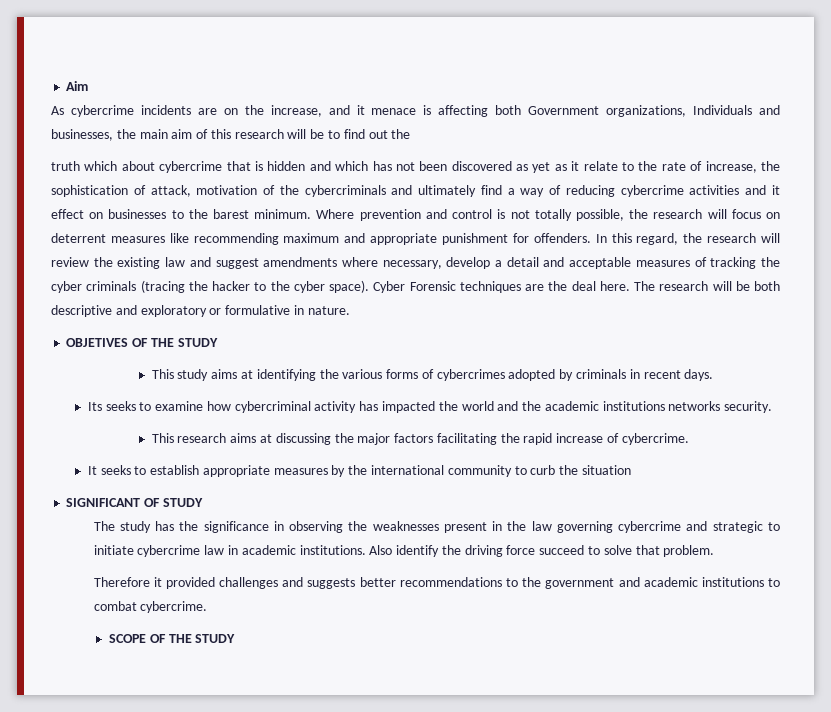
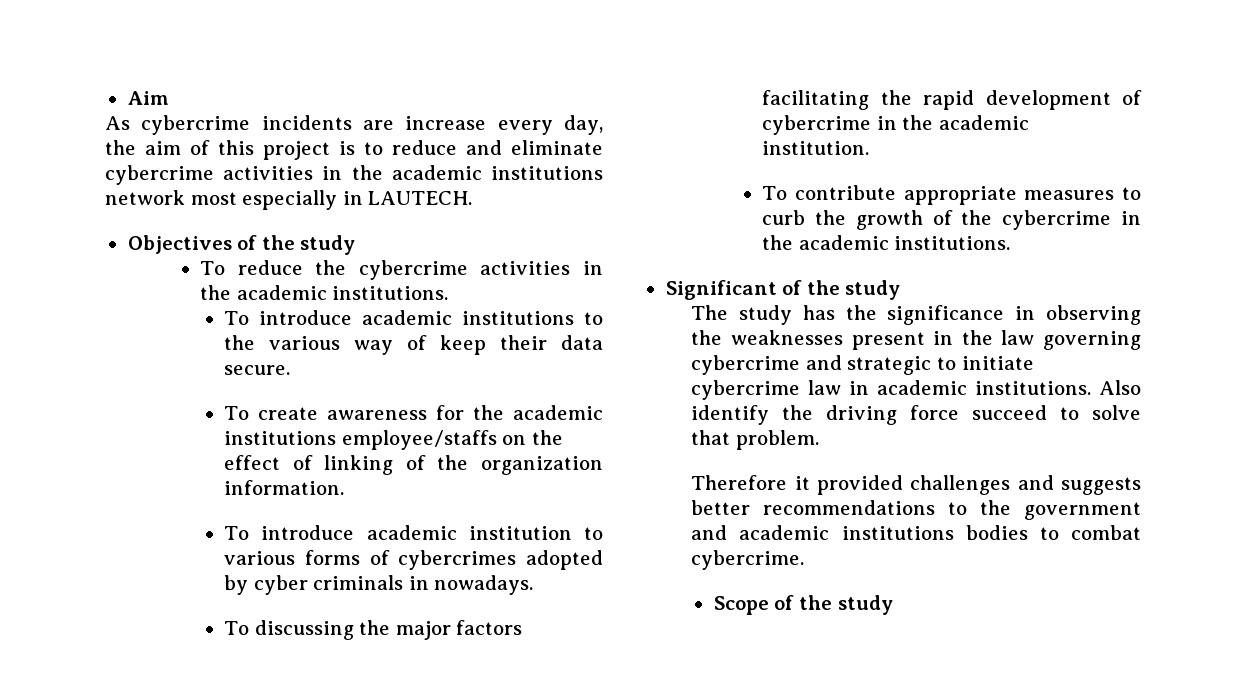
[223,105,780,117] [51,129,411,141] [51,161,781,173] [51,185,780,197] [51,209,781,221] [51,233,781,245] [51,257,781,269] [51,280,780,293] [51,305,350,317] [66,338,218,347] [151,369,339,381] on the increase, and it menace is affecting both Government organizations, Individuals and businesses, the main aim of this research will be to find out the // truth which about cybercrime that is hidden and which has not been discovered as yet as it relate to the rate of increase, the sophistication of attack, motivation of the cybercriminals and ultimately find a way of reducing cybercrime activities and it effect on businesses to the barest minimum. Where prevention and control is not totally possible, the research will focus on deterrent measures like recommending maximum and appropriate punishment for offenders. In this regard, the research will review the existing law and suggest amendments where necessary, develop a detail and acceptable measures of tracking the cyber criminals (tracing the hacker to the cyber space). Cyber Forensic techniques are the deal here. The research will be both descriptive and exploratory or formulative in nature. // OBJETIVES OF THE STUDY // This study aims at identifying the -> [405,115,603,135] [105,140,603,160] [105,165,603,185] [105,190,473,210] [127,235,356,255] [200,260,603,280] [200,285,449,300] [224,310,603,325] [224,335,603,355] [224,365,291,375] [224,405,604,420] [224,430,563,450] [224,455,603,475] [224,480,345,495] [224,525,603,540] increase every day, the aim of this project is to reduce and eliminate cybercrime activities in the academic institutions network most especially in LAUTECH. // Objectives of the study // To reduce the cybercrime activities in the academic institutions. // To introduce academic institutions to the various way of keep their data secure. // To create awareness for the academic institutions employee/staffs on the effect of linking of the organization information. // To introduce academic institution to
(574, 375) none -> [253,575,308,595] cyber
[643,369,714,381] [87,401,773,413] [151,433,273,443] recent days. // Its seeks to examine how cybercriminal activity has impacted the world and the academic institutions networks security. // This research aims at -> [434,575,534,595] [224,621,250,635] nowadays. // To
[556,433,689,445] [87,465,631,477] [66,498,203,507] increase of cybercrime. // It seeks to establish appropriate measures by the international community to curb the situation // SIGNIFICANT OF STUDY -> [985,90,1142,110] [762,115,1029,135] [762,141,870,155] [762,185,1141,205] [762,210,1141,230] [762,235,1011,250] [665,280,901,300] development of cybercrime in the academic institution. // To contribute appropriate measures to curb the growth of the cybercrime in the academic institutions. // Significant of the study
(764, 582) none -> [965,525,1028,540] bodies
[109,634,236,643] SCOPE OF THE STUDY -> [713,595,893,615] Scope of the study

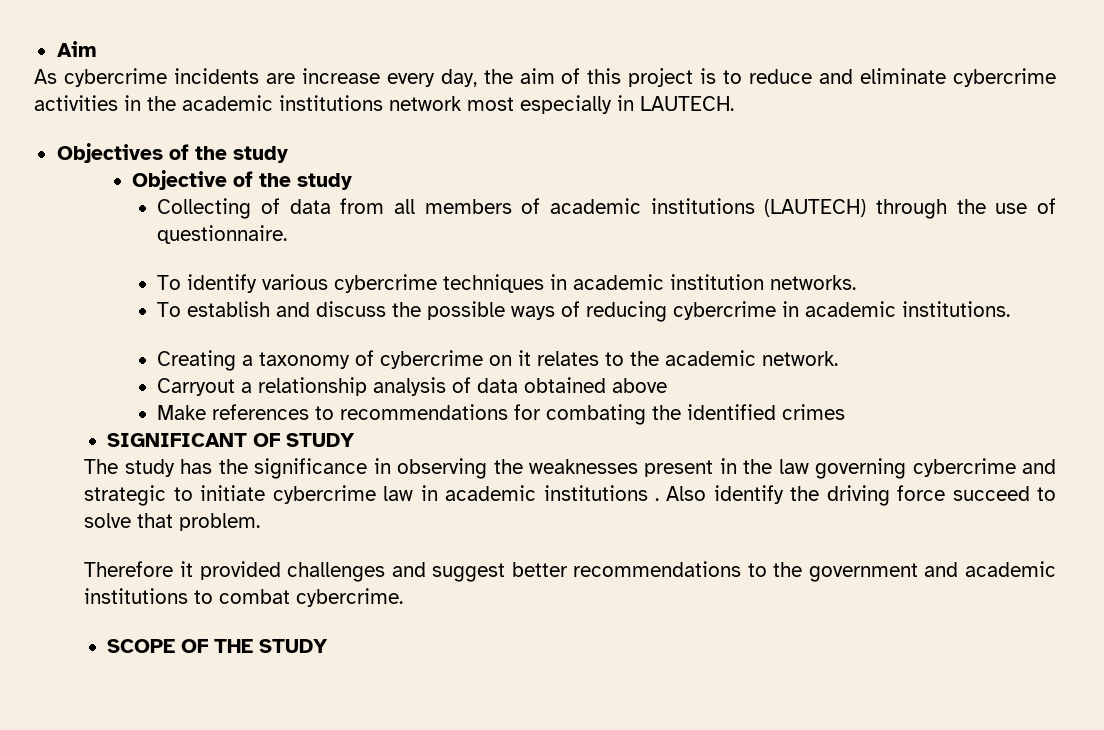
[200,260,603,280] [200,285,449,300] [224,310,603,325] [224,335,603,355] [224,365,291,375] [224,405,604,420] [224,430,563,450] [224,455,603,475] [224,480,345,495] [224,525,603,540] [224,550,603,570] [224,575,534,595] [224,620,523,640] [762,90,1142,110] [762,115,1029,135] [762,141,870,155] [762,185,1141,205] [762,210,1141,230] [762,235,1011,250] [665,280,901,300] To reduce the cybercrime activities in the academic institutions. // To introduce academic institutions to the various way of keep their data secure. // To create awareness for the academic institutions employee/staffs on the effect of linking of the organization information. // To introduce academic institution to various forms of cybercrimes adopted by cyber criminals in nowadays. // To discussing the major factors facilitating the rapid development of cybercrime in the academic institution. // To contribute appropriate measures to curb the growth of the cybercrime in the academic institutions. // Significant of the study -> [132,170,353,190] [157,198,1057,219] [157,225,288,244] [157,274,857,293] [157,301,1011,322] [157,350,839,371] [157,377,668,396] [157,404,846,425] [106,433,355,447] Objective of the study // Collecting of data from all members of academic institutions (LAUTECH) through the use of questionnaire. // To identify various cybercrime techniques in academic institution networks. // To establish and discuss the possible ways of reducing cybercrime in academic institutions. // Creating a taxonomy of cybercrime on it relates to the academic network. // Carryout a relationship analysis of data obtained above // Make references to recommendations for combating the identified crimes // SIGNIFICANT OF STUDY
[975,381,1092,395] institutions. -> [543,485,659,501] institutions .
[1061,477,1141,495] suggests -> [432,563,506,582] suggest
[965,525,1028,540] bodies -> (189, 596) none
[713,595,893,615] Scope of the study -> [106,639,328,653] SCOPE OF THE STUDY

